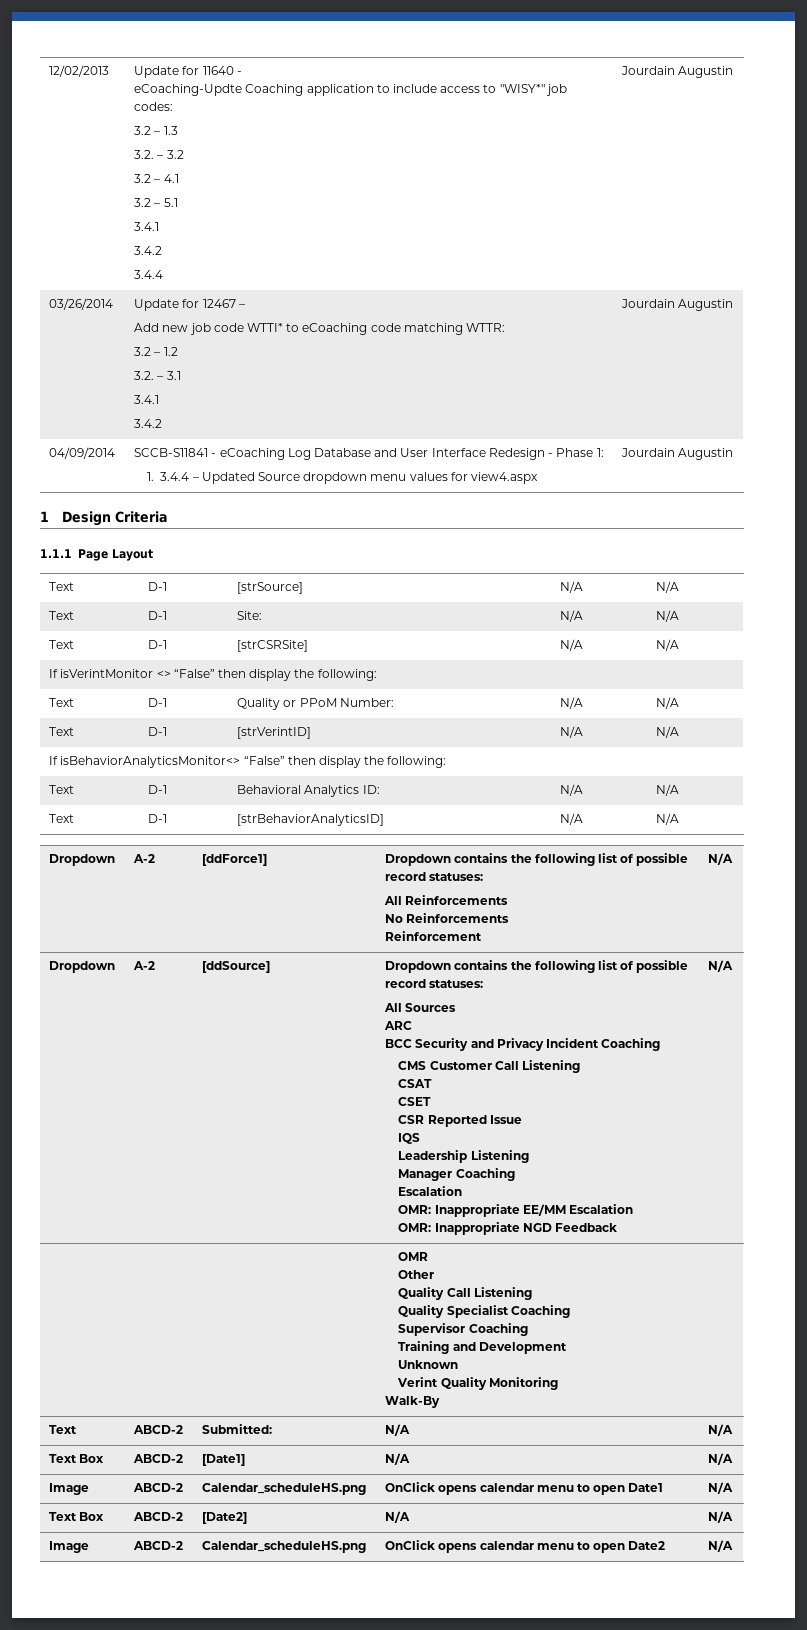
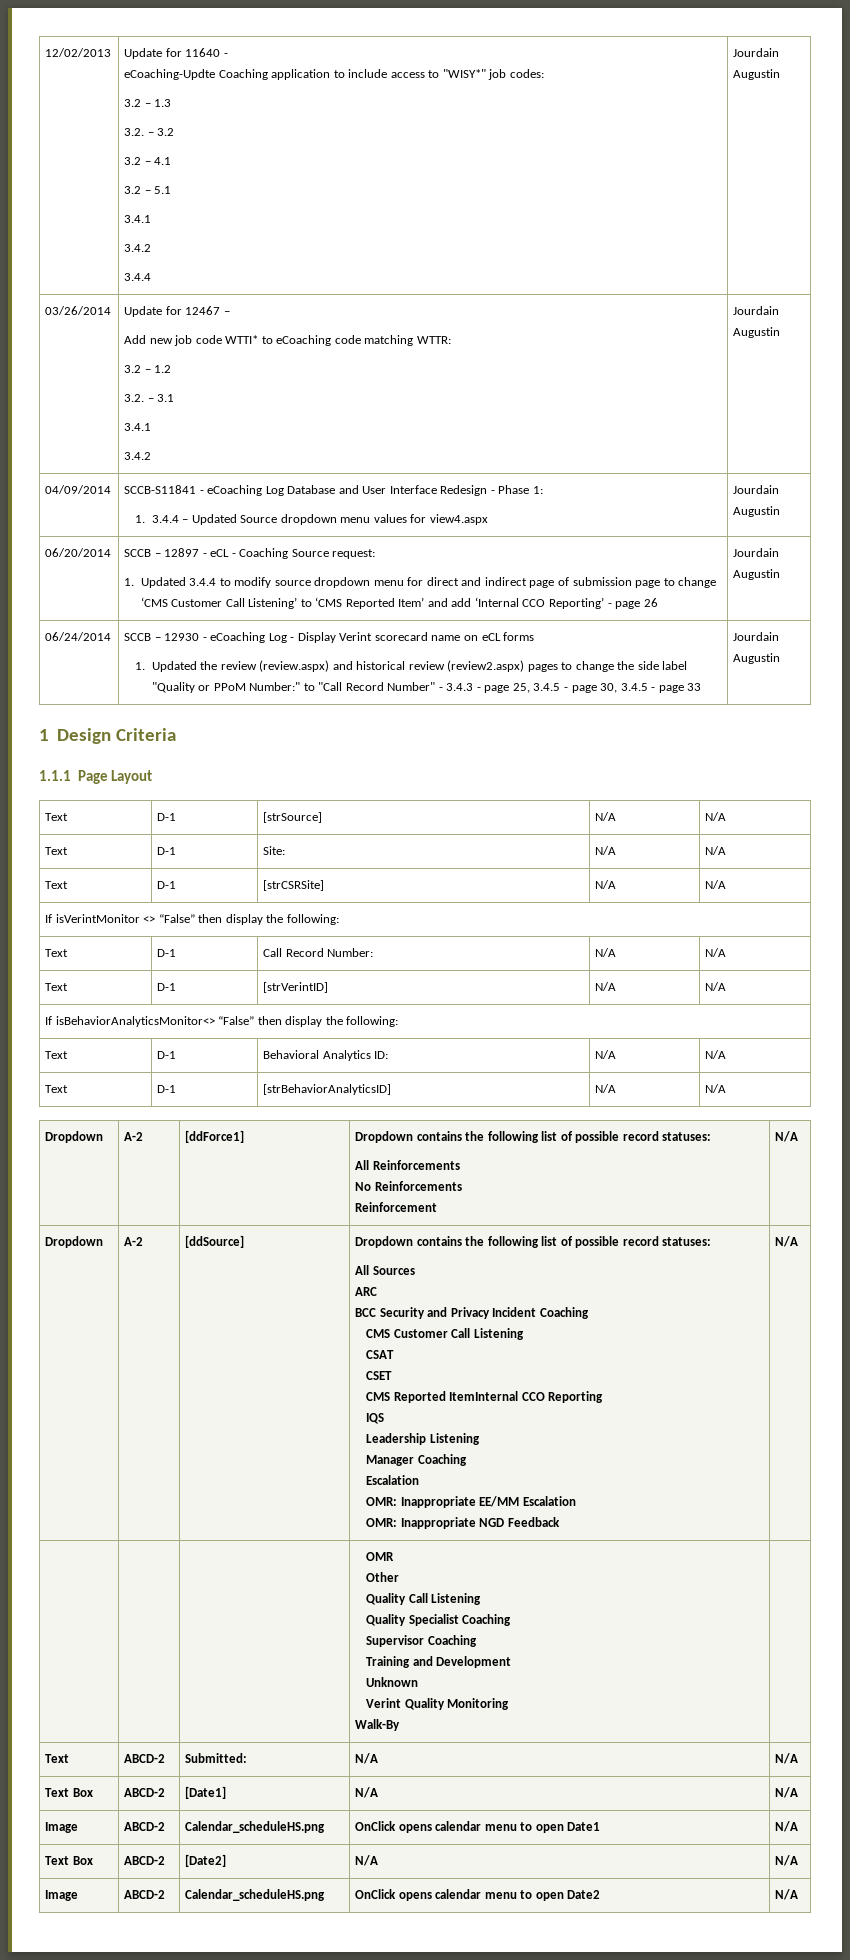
(734, 454) none -> [45,548,112,557] [124,548,376,559] [124,577,717,588] [140,597,658,609] [733,548,780,557] [733,569,781,580] [45,632,112,641] [124,632,535,643] [135,660,688,672] [151,682,702,693] [733,632,780,641] [733,653,781,664] // 06/20/2014 | SCCB – 12897 - eCL - Coaching Source request: // 1. Updated 3.4.4 to modify source dropdown menu for direct and indirect page of submission page to change ‘CMS Customer Call Listening’ to ‘CMS Reported Item’ and add ‘Internal CCO Reporting’ - page 26 | Jourdain Augustin // 06/24/2014 | SCCB – 12930 - eCoaching Log - Display Verint scorecard name on eCL forms // 1. Updated the review (review.aspx) and historical review (review2.aspx) pages to change the side label "Quality or PPoM Number:" to "Call Record Number" - 3.4.3 - page 25, 3.4.5 - page 30, 3.4.5 - page 33 | Jourdain Augustin
[237,698,337,710] Quality or PPoM -> [263,948,324,957] Call Record
[398,1115,522,1127] CSR Reported Issue -> [366,1391,604,1403] CMS Reported ItemInternal CCO Reporting

